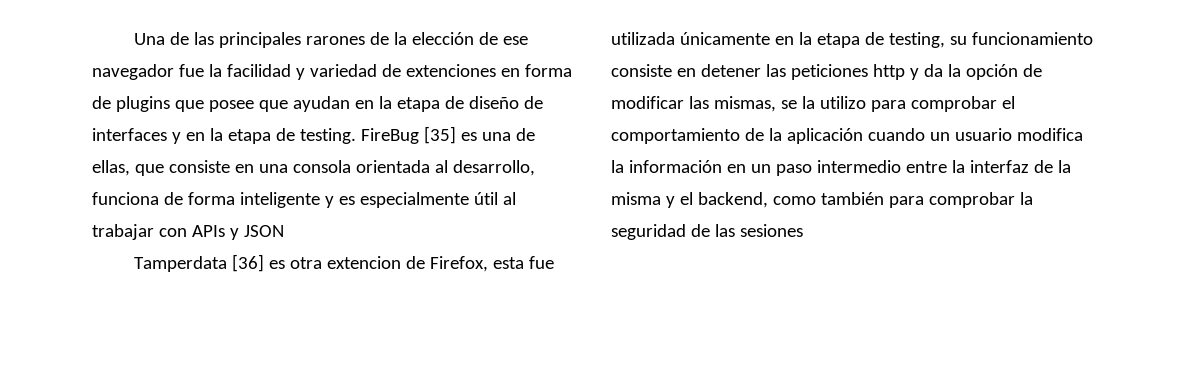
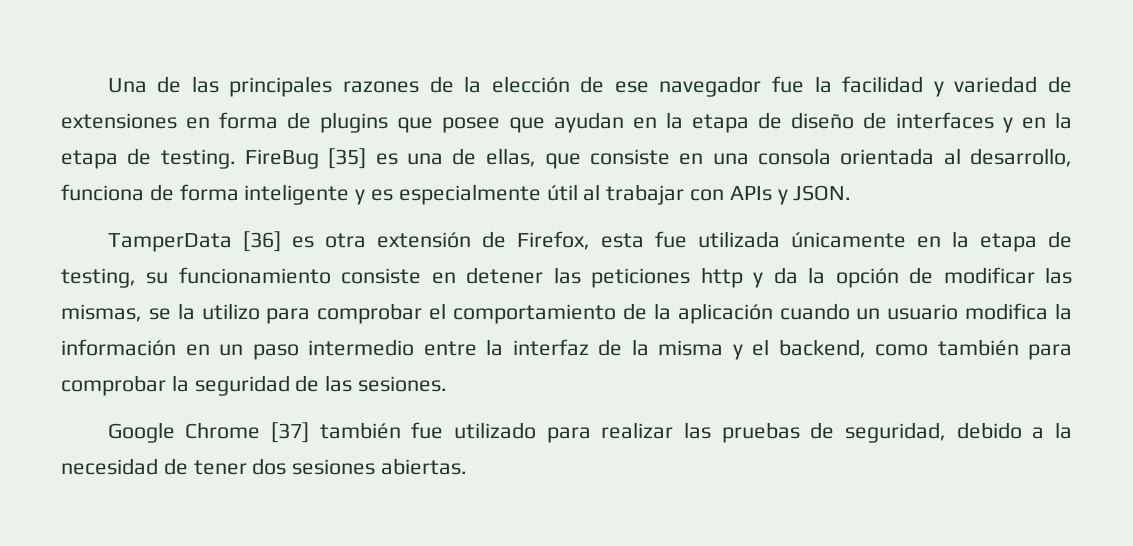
[306,36,366,45] rarones -> [342,81,419,93] razones
[405,64,496,77] extenciones -> [61,113,177,129] extensiones
[243,225,284,237] [134,256,228,272] JSON // Tamperdata -> [793,185,852,201] [107,233,232,252] JSON. // TamperData
[327,256,402,269] extencion -> [376,232,471,248] extensión
[739,224,803,237] sesiones -> [358,376,448,392] [107,422,1072,443] [61,458,468,475] sesiones. // Google Chrome [37] también fue utilizado para realizar las pruebas de seguridad, debido a la necesidad de tener dos sesiones abiertas.

